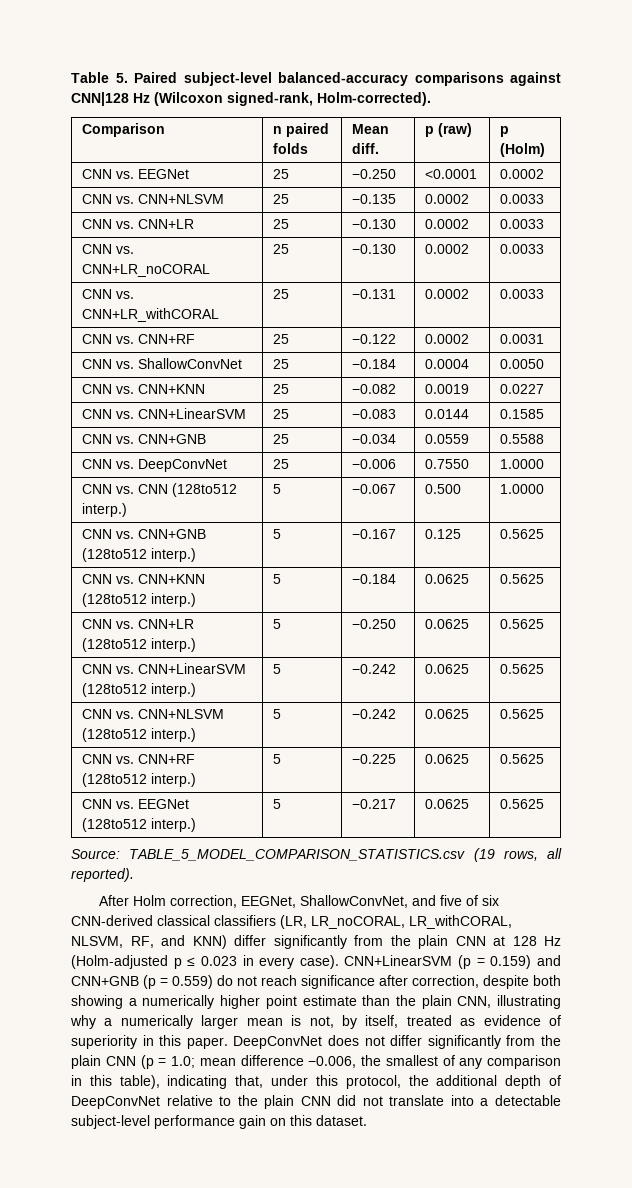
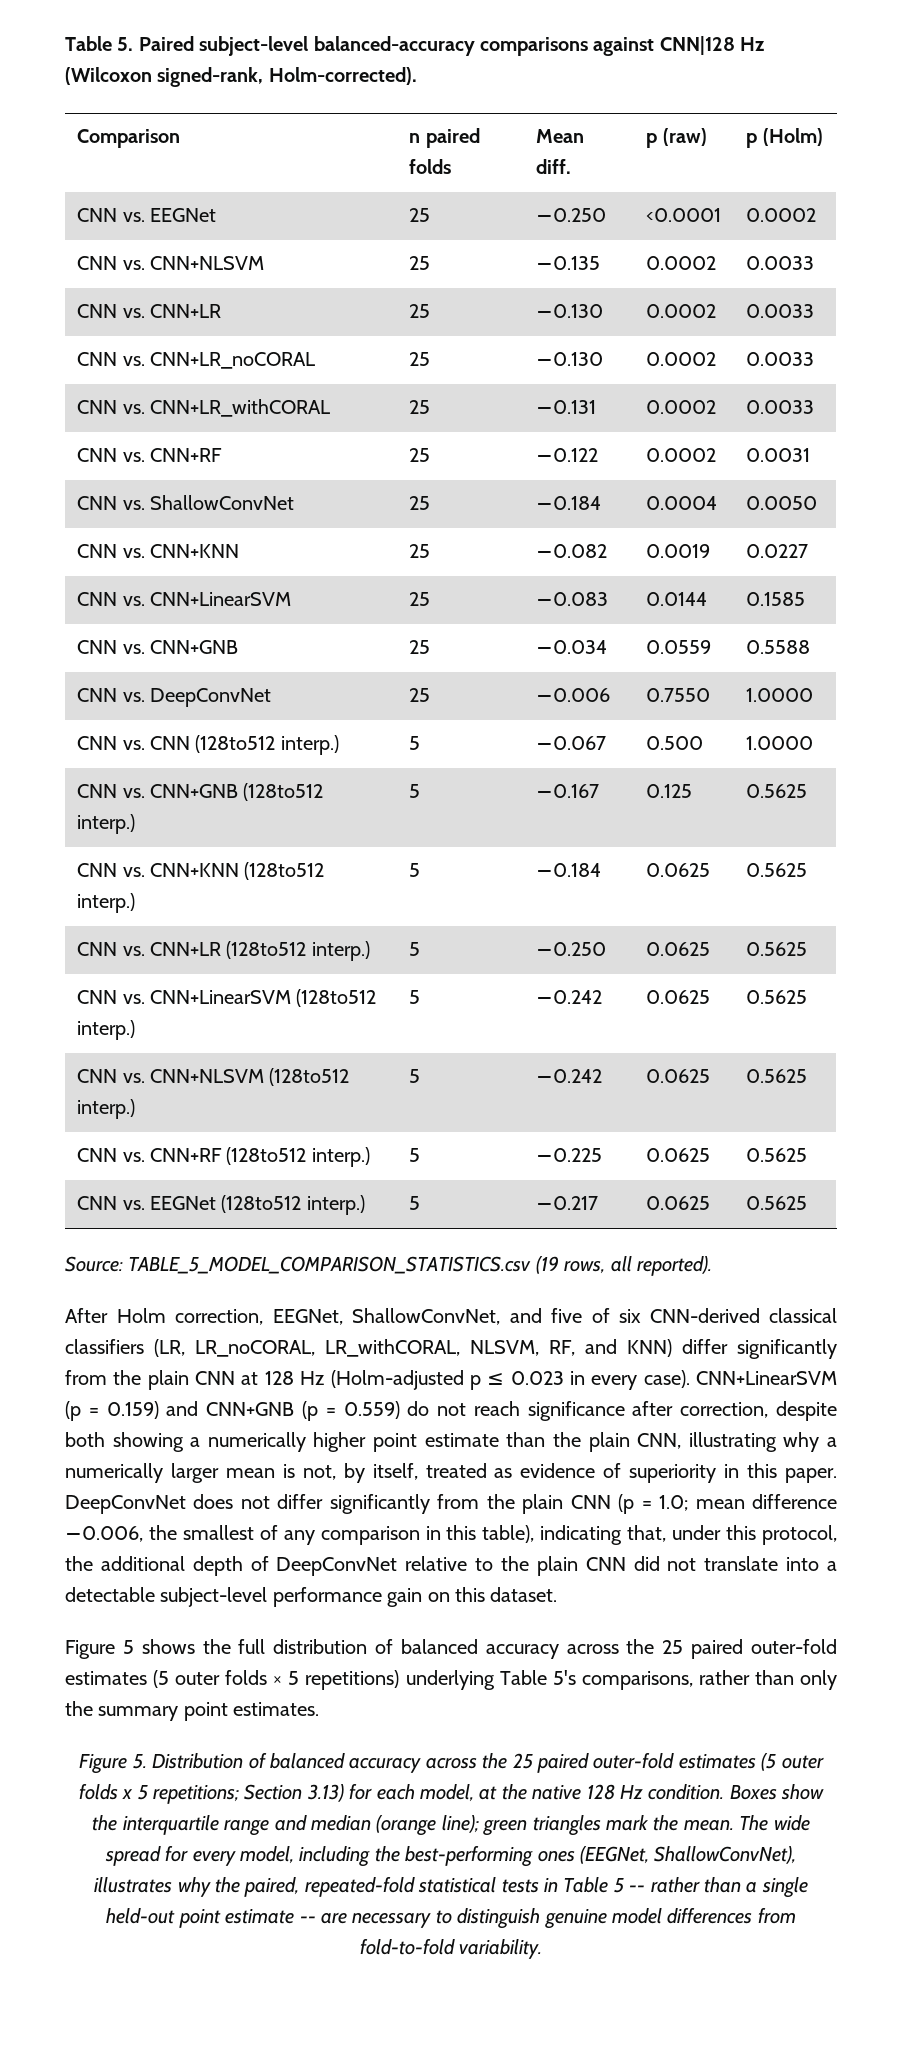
(367, 1120) none -> [65,1639,837,1659] [65,1670,837,1690] [65,1701,320,1721] [79,1753,824,1774] [78,1784,825,1804] [92,1815,810,1836] [104,1846,797,1867] [94,1877,808,1898] [106,1908,796,1929] [359,1939,543,1959] // Figure 5 shows the full distribution of balanced accuracy across the 25 paired outer-fold estimates (5 outer folds × 5 repetitions) underlying Table 5's comparisons, rather than only the summary point estimates. // Figure 5. Distribution of balanced accuracy across the 25 paired outer-fold estimates (5 outer folds x 5 repetitions; Section 3.13) for each model, at the native 128 Hz condition. Boxes show the interquartile range and median (orange line); green triangles mark the mean. The wide spread for every model, including the best-performing ones (EEGNet, ShallowConvNet), illustrates why the paired, repeated-fold statistical tests in Table 5 -- rather than a single held-out point estimate -- are necessary to distinguish genuine model differences from fold-to-fold variability.

